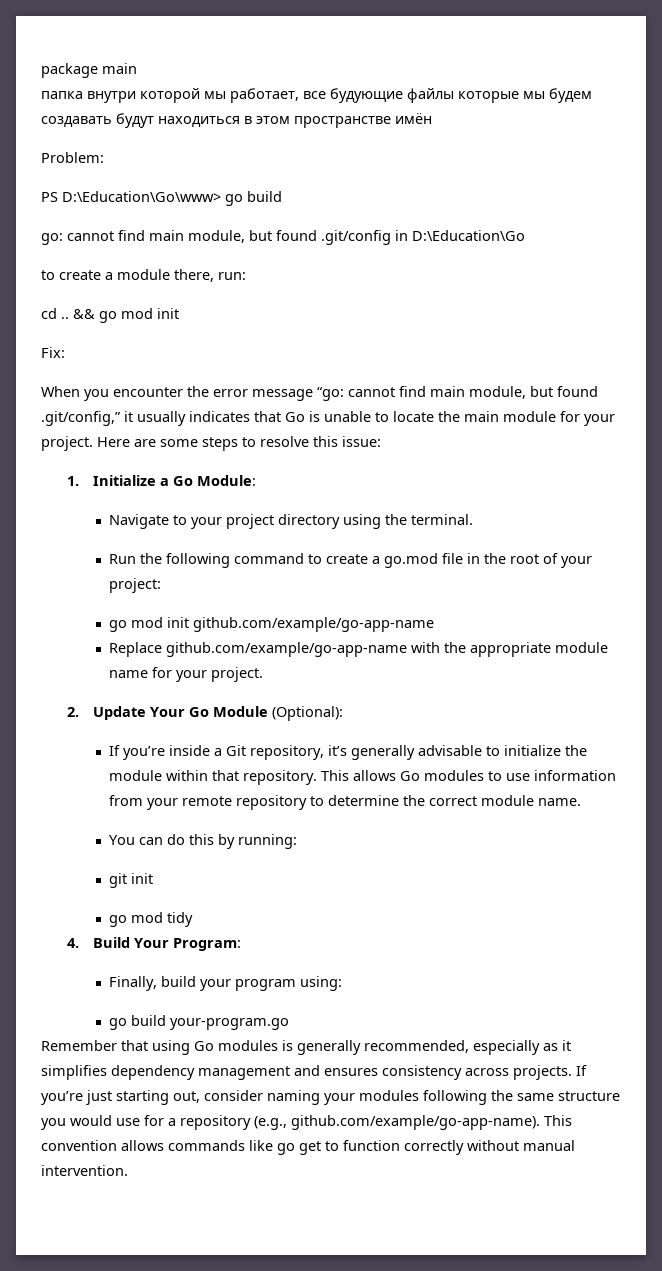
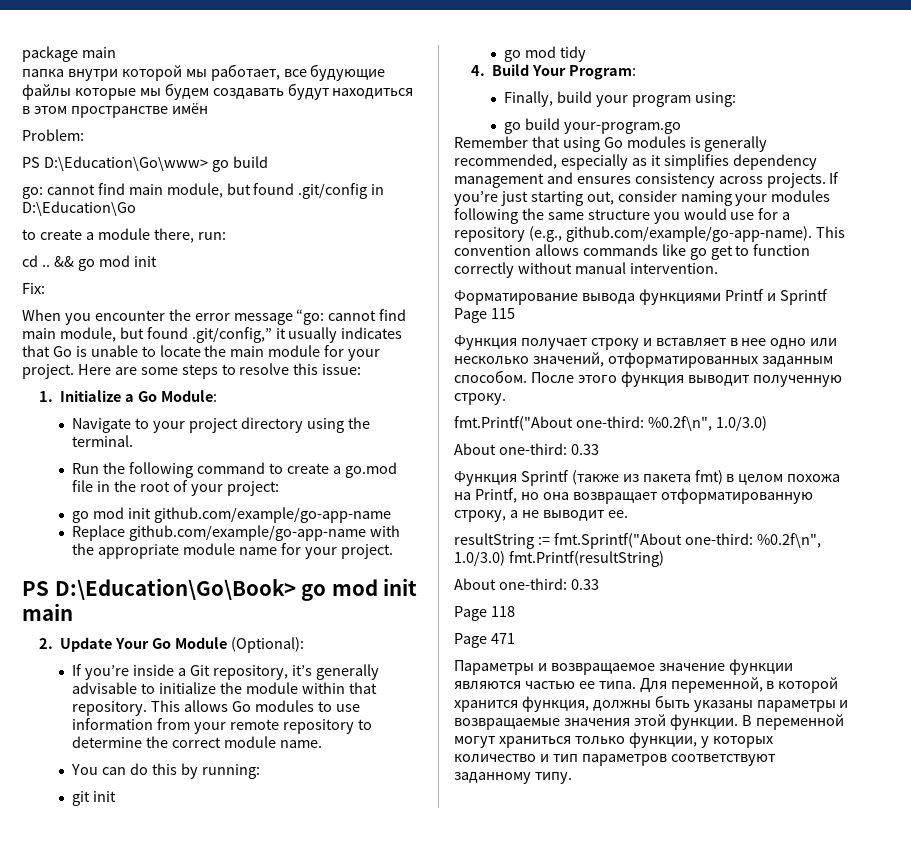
(263, 674) none -> [22,578,418,601] [22,603,73,621] // PS D:\Education\Go\Book> go mod init main
(128, 1170) none -> [454,289,828,305] [454,308,515,323] [454,335,838,350] [454,352,833,368] [454,370,842,387] [454,393,506,405] [454,416,767,431] [454,443,599,455] [454,470,841,486] [454,488,813,504] [454,510,628,522] [454,533,821,549] [454,551,664,567] [454,578,599,590] [454,606,515,621] [454,633,515,648] [454,659,793,675] [454,677,839,693] [454,695,849,712] [454,714,844,730] [454,732,773,748] [454,754,776,766] [454,772,572,784] // Форматирование вывода функциями Printf и Sprintf Page 115 // Функция получает строку и вставляет в нее одно или несколько значений, отформатированных заданным способом. После этого функция выводит полученную строку. // fmt.Printf("About one-third: %0.2f\n", 1.0/3.0) // About one-third: 0.33 // Функция Sprintf (также из пакета fmt) в целом похожа на Printf, но она возвращает отформатированную строку, а не выводит ее. // resultString := fmt.Sprintf("About one-third: %0.2f\n", 1.0/3.0) fmt.Printf(resultString) // About one-third: 0.33 // Page 118 // Page 471 // Параметры и возвращаемое значение функции являются частью ее типа. Для переменной, в которой хранится функция, должны быть указаны параметры и возвращаемые значения этой функции. В переменной могут храниться только функции, у которых количество и тип параметров соответствуют заданному типу.

